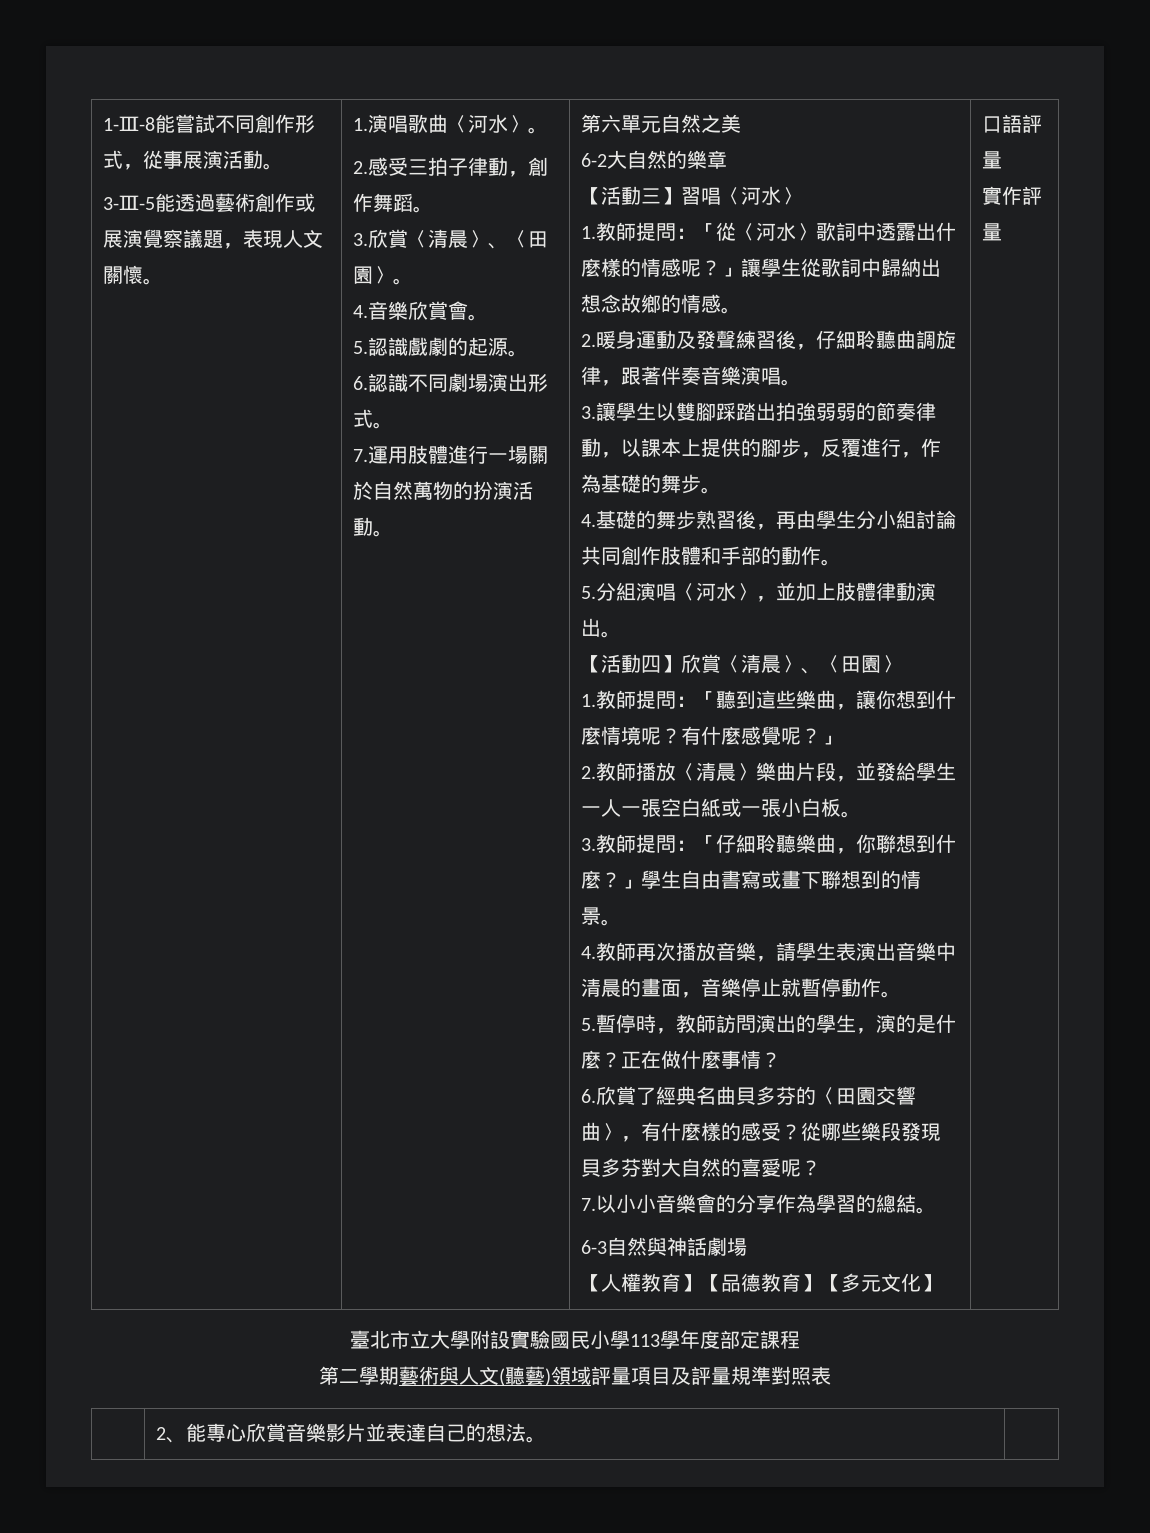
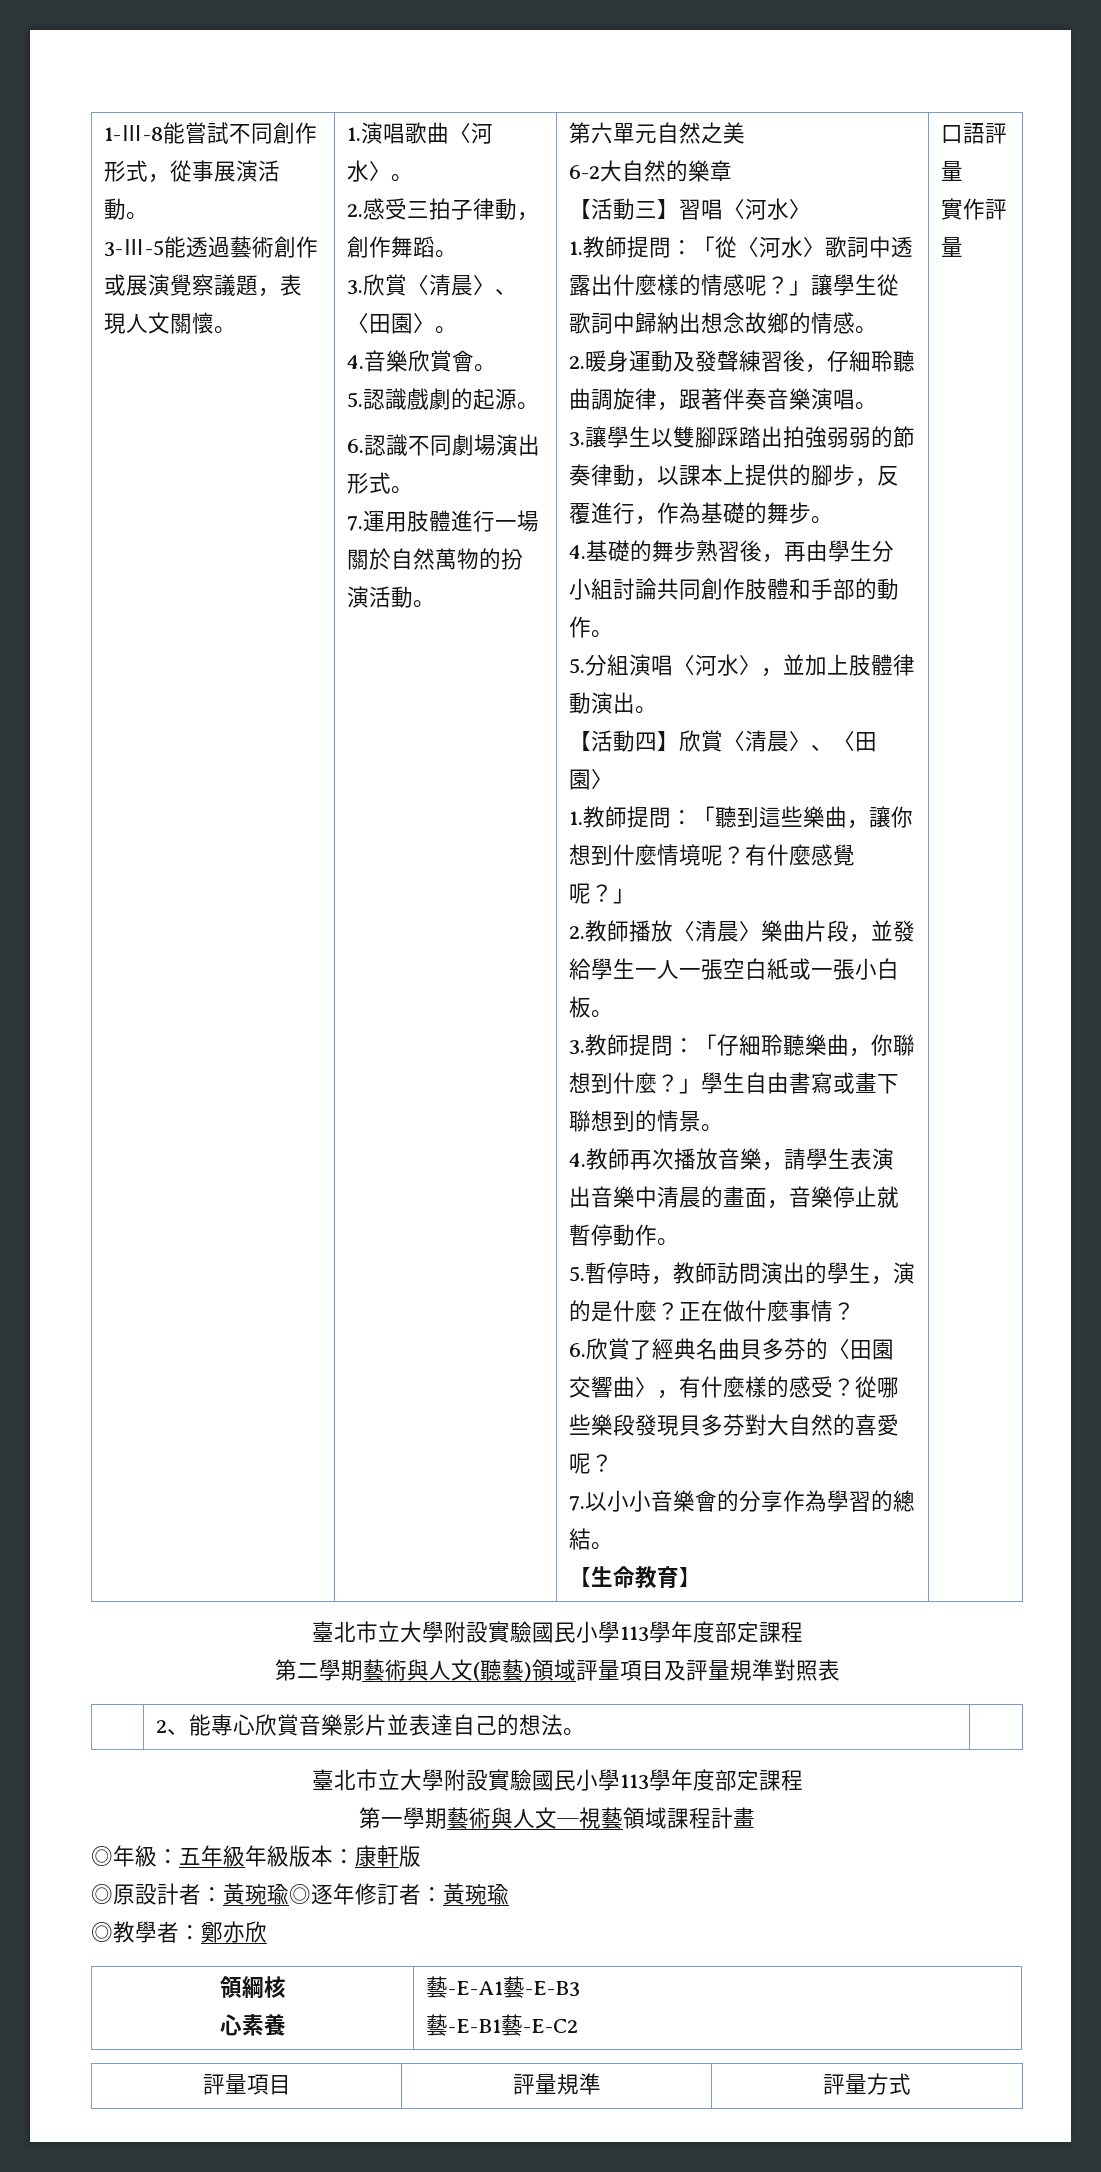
[580,1237,747,1256] [580,1273,941,1292] // 6-3自然與神話劇場 // 【人權教育】【品德教育】【多元文化】 -> [569,1566,702,1589] // 【生命教育】
(546, 1439) none -> [311,1769,803,1791] [359,1807,755,1829] [91,1845,421,1867] [91,1883,509,1905] [91,1921,267,1943] [219,1976,286,1998] [219,2014,286,2036] [426,1976,581,1998] [426,2014,579,2036] [202,2074,291,2095] [512,2073,601,2095] [822,2073,911,2095] // 臺北市立大學附設實驗國民小學113學年度部定課程 // 第一學期藝術與人文─視藝領域課程計畫 // ◎年級：五年級年級版本：康軒版 // ◎原設計者：黃琬瑜◎逐年修訂者：黃琬瑜 // ◎教學者：鄭亦欣 // 領綱核 // 心素養 | 藝-E-A1藝-E-B3 // 藝-E-B1藝-E-C2 // 評量項目 | 評量規準 | 評量方式

